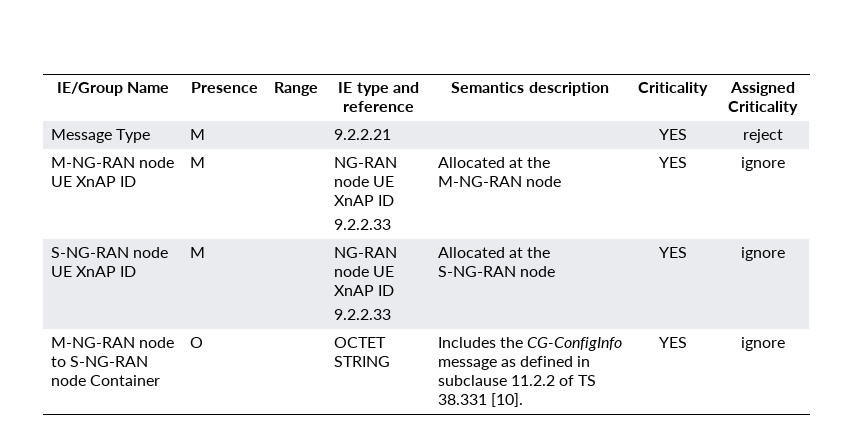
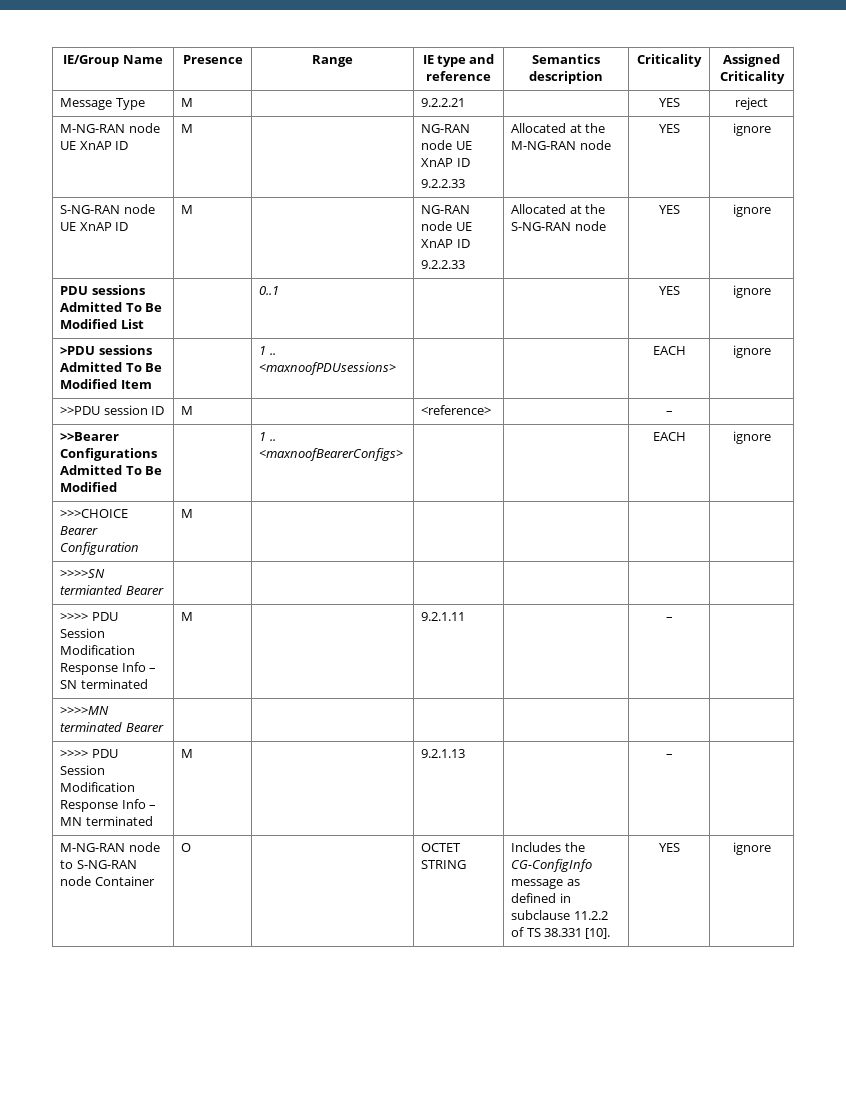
(785, 254) none -> [60,285,145,295] [60,302,162,312] [60,319,144,329] [259,286,280,295] [658,286,680,295] [732,285,771,298] [60,345,152,355] [60,362,162,372] [60,379,152,389] [259,346,276,355] [259,362,397,375] [652,346,686,355] [732,345,771,358] [60,405,164,415] [181,406,194,415] [421,405,492,415] [665,411,673,415] [60,432,120,441] [60,448,158,461] [60,465,162,475] [60,482,118,492] [259,432,276,441] [259,448,404,461] [652,432,686,441] [732,431,771,444] [60,509,129,518] [60,526,99,535] [60,542,140,555] [181,509,194,518] [60,569,106,578] [60,585,164,595] [60,612,118,621] [60,628,106,638] [60,645,136,655] [60,662,156,675] [60,679,148,689] [181,612,194,621] [421,612,466,621] [665,617,673,621] [60,706,110,715] [60,722,164,732] [60,749,118,758] [60,765,106,775] [60,782,136,792] [60,799,156,812] [60,816,153,826] [181,749,194,758] [421,749,466,758] [665,754,673,758] // PDU sessions Admitted To Be Modified List | | 0..1 | | | YES | ignore // >PDU sessions Admitted To Be Modified Item | | 1 .. <maxnoofPDUsessions> | | | EACH | ignore // >>PDU session ID | M | | <reference> | | – | // >>Bearer Configurations Admitted To Be Modified | | 1 .. <maxnoofBearerConfigs> | | | EACH | ignore // >>>CHOICE Bearer Configuration | M | | | | | // >>>>SN termianted Bearer | | | | | | // >>>> PDU Session Modification Response Info – SN terminated | M | | 9.2.1.11 | | – | // >>>>MN terminated Bearer | | | | | | // >>>> PDU Session Modification Response Info – MN terminated | M | | 9.2.1.13 | | – |

